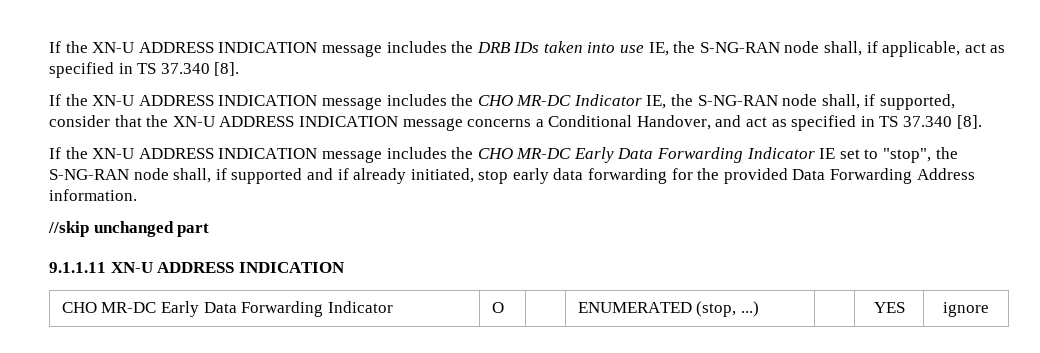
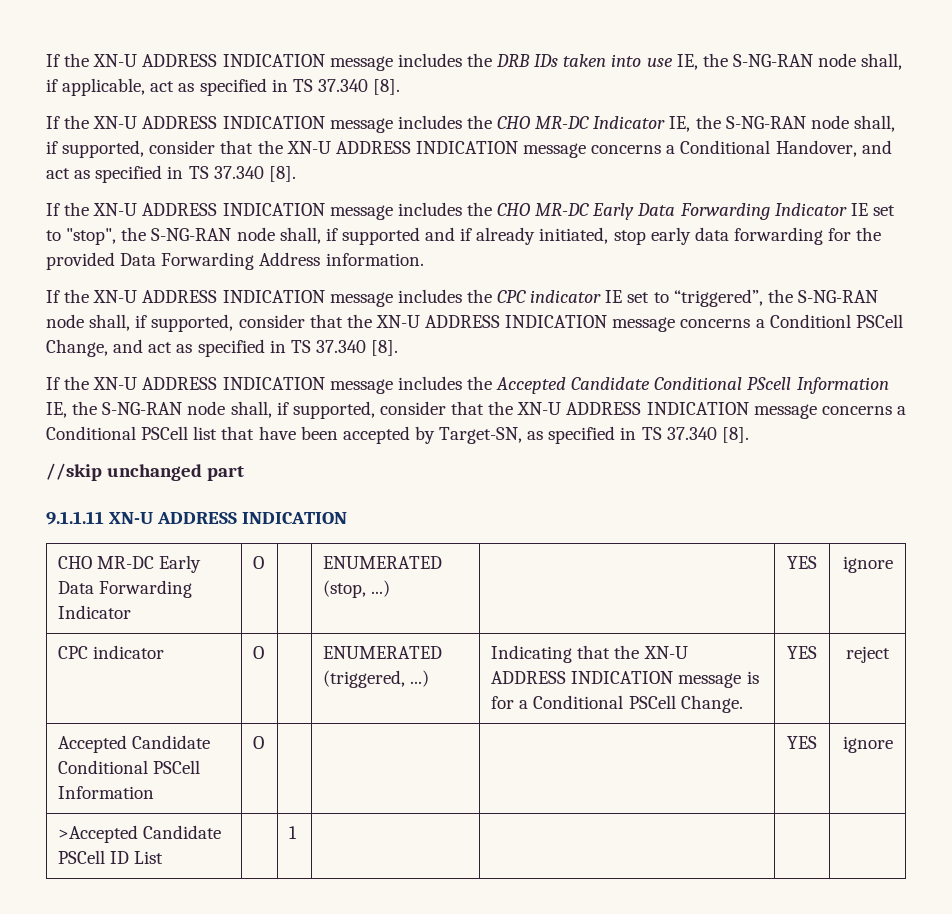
(137, 195) none -> [46,289,878,307] [46,314,903,332] [46,339,399,357] [46,376,889,394] [46,401,906,419] [46,426,749,444] // If the XN-U ADDRESS INDICATION message includes the CPC indicator IE set to “triggered”, the S-NG-RAN node shall, if supported, consider that the XN-U ADDRESS INDICATION message concerns a Conditionl PSCell Change, and act as specified in TS 37.340 [8]. // If the XN-U ADDRESS INDICATION message includes the Accepted Candidate Conditional PScell Information IE, the S-NG-RAN node shall, if supported, consider that the XN-U ADDRESS INDICATION message concerns a Conditional PSCell list that have been accepted by Target-SN, as specified in TS 37.340 [8].
(989, 309) none -> [58,645,165,659] [253,646,265,659] [323,646,443,659] [323,670,430,688] [491,645,688,663] [491,671,759,688] [491,695,743,713] [787,646,817,659] [846,646,890,663] [58,735,211,753] [58,760,201,774] [58,786,155,799] [253,736,265,749] [787,736,817,749] [842,736,893,753] [58,825,222,843] [58,850,164,864] [289,826,298,839] // CPC indicator | O | | ENUMERATED (triggered, ...) | Indicating that the XN-U ADDRESS INDICATION message is for a Conditional PSCell Change. | YES | reject // Accepted Candidate Conditional PSCell Information | O | | | | YES | ignore // >Accepted Candidate PSCell ID List | | 1 | | | |

